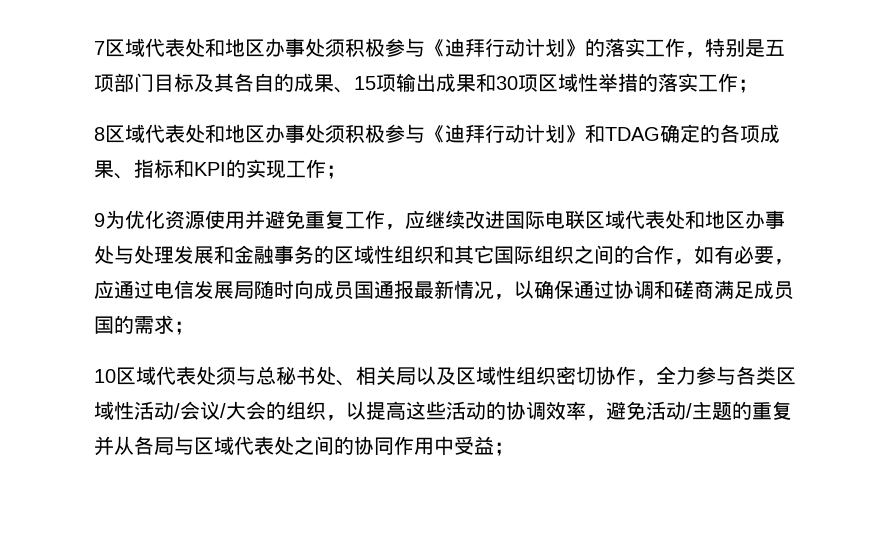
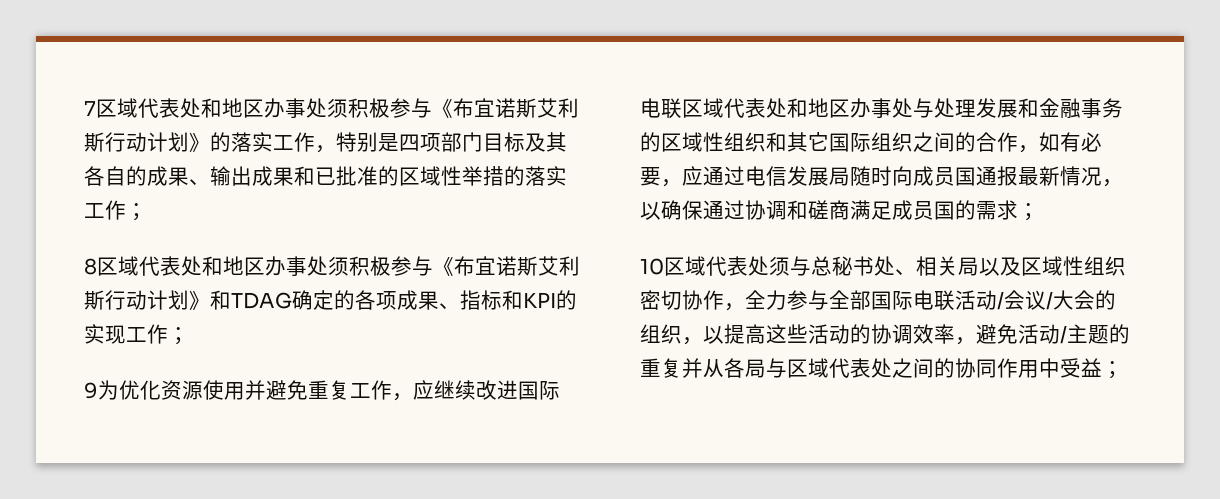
[445,38,485,57] 迪拜 -> [453,98,579,118] [84,132,105,152] 布宜诺斯艾利斯
[765,39,785,56] 五 -> [399,134,420,152] 四
[354,74,396,92] 15项 -> (210, 182) none
[496,74,538,92] 30项 -> [315,166,399,186] 已批准的
[445,124,485,143] 迪拜 -> [454,256,580,276] [84,290,105,310] 布宜诺斯艾利斯
[736,366,796,385] [94,401,134,420] 各类区域性 -> [829,290,955,311] 全部国际电联

